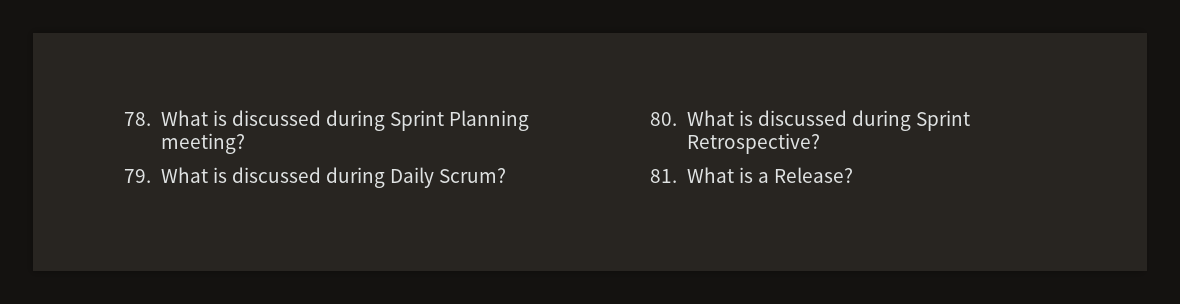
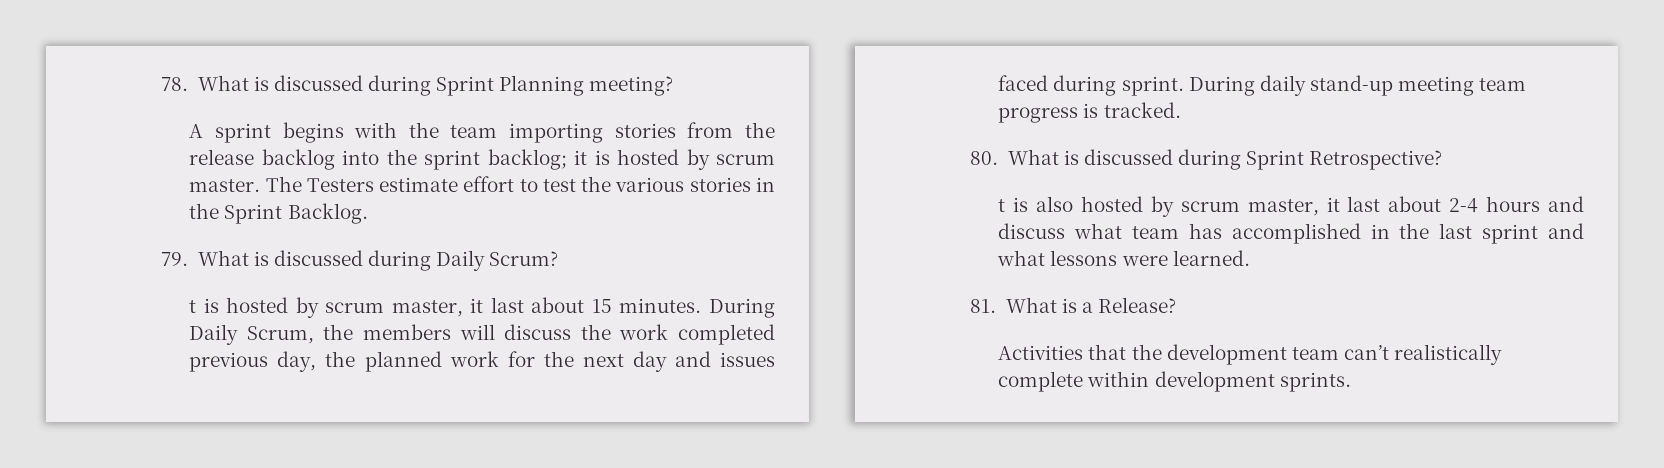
(245, 143) none -> [189,122,776,143] [189,149,775,170] [189,176,776,192] [189,203,368,224] // A sprint begins with the team importing stories from the release backlog into the sprint backlog; it is hosted by scrum master. The Testers estimate effort to test the various stories in the Sprint Backlog.
(507, 175) none -> [189,297,775,318] [189,324,775,345] [189,351,775,372] [998,75,1527,96] [998,102,1181,123] // t is hosted by scrum master, it last about 15 minutes. During Daily Scrum, the members will discuss the work completed previous day, the planned work for the next day and issues faced during sprint. During daily stand-up meeting team progress is tracked.
(820, 143) none -> [998,196,1584,217] [998,223,1584,244] [997,250,1250,266] // t is also hosted by scrum master, it last about 2-4 hours and discuss what team has accomplished in the last sprint and what lessons were learned.
(854, 175) none -> [998,344,1503,365] [998,371,1351,392] // Activities that the development team can’t realistically complete within development sprints.

